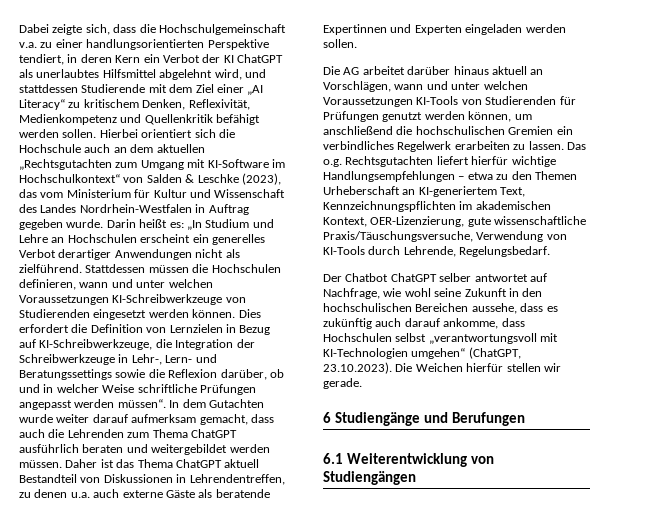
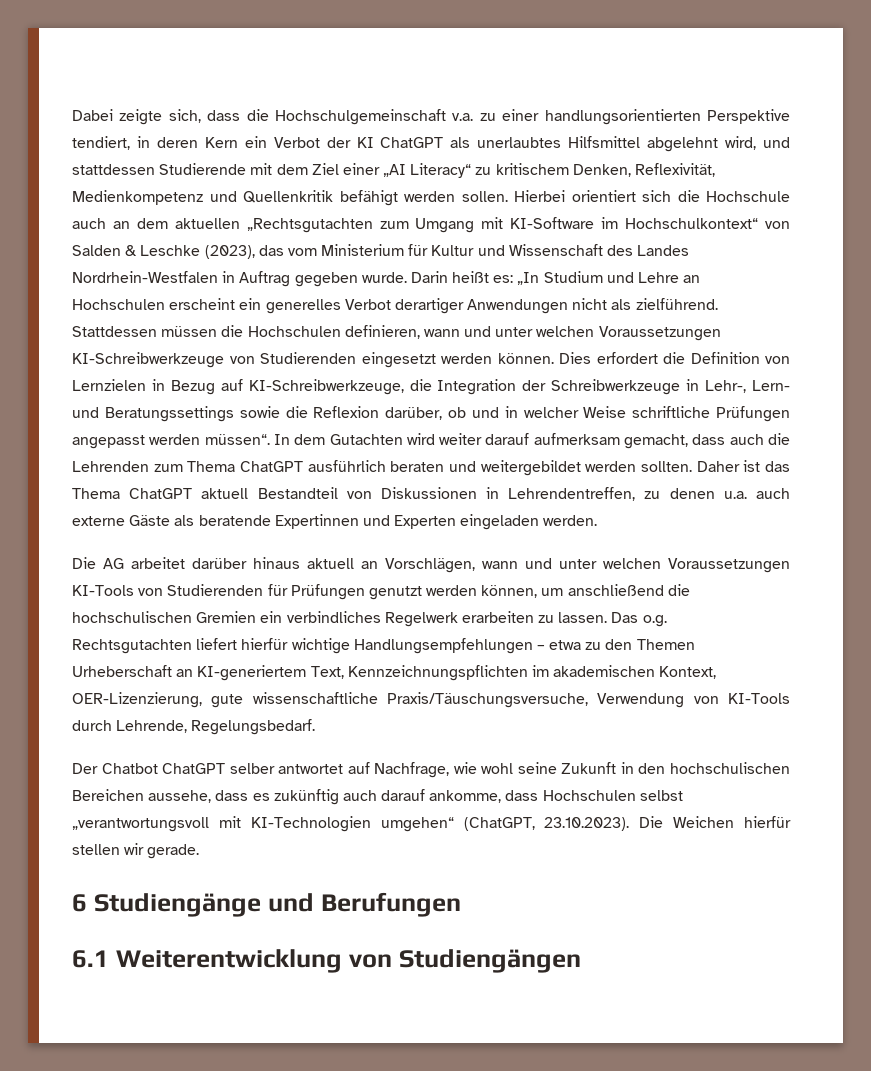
[19,414,53,423] wurde -> [406,433,435,445] wird
[19,460,62,468] müssen. -> [641,461,692,472] sollten.
[525,24,566,33] [323,39,357,48] werden sollen. -> [543,515,598,526] werden.

